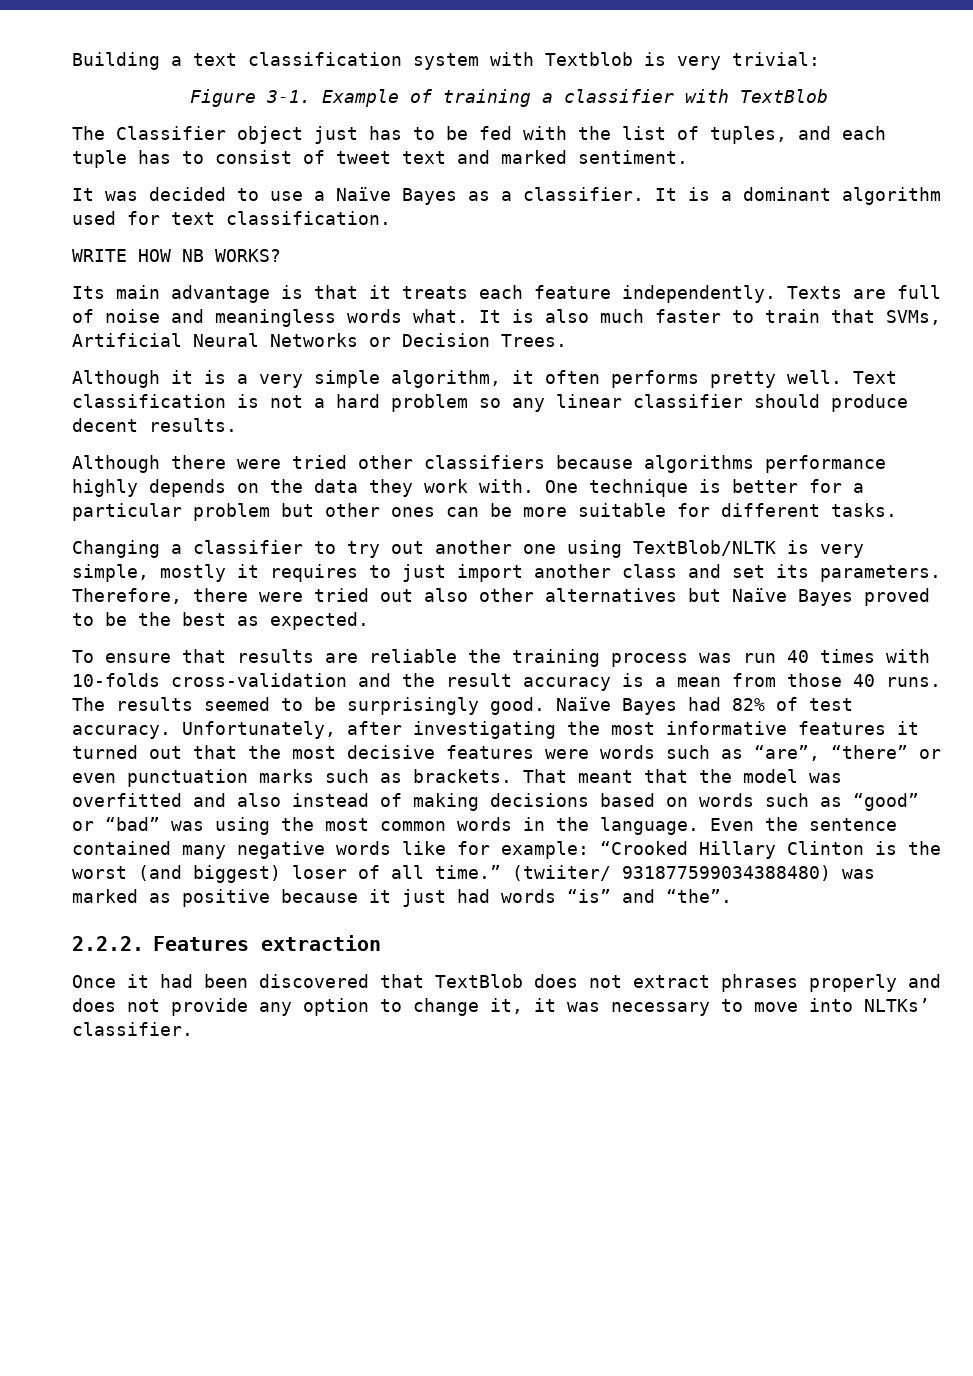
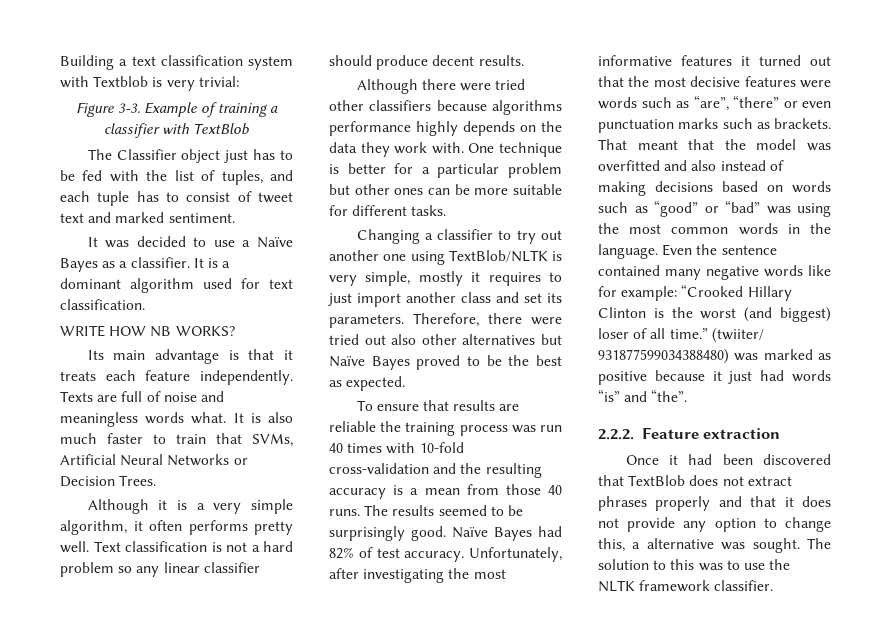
[266,90,311,103] 3-1. -> [117,103,140,113] 3-3.
[72,673,160,687] 10-folds -> [419,442,464,453] 10-fold
[446,673,512,687] result -> [485,463,542,478] resulting
[153,936,249,951] Features -> [641,427,699,439] Feature
(941, 981) none -> [750,496,794,507] that it
[490,998,930,1016] it, it was necessary to move into NLTKs’ -> [598,538,831,553] [598,559,791,571] [598,580,711,592] this, a alternative was sought. The solution to this was to use the NLTK framework

